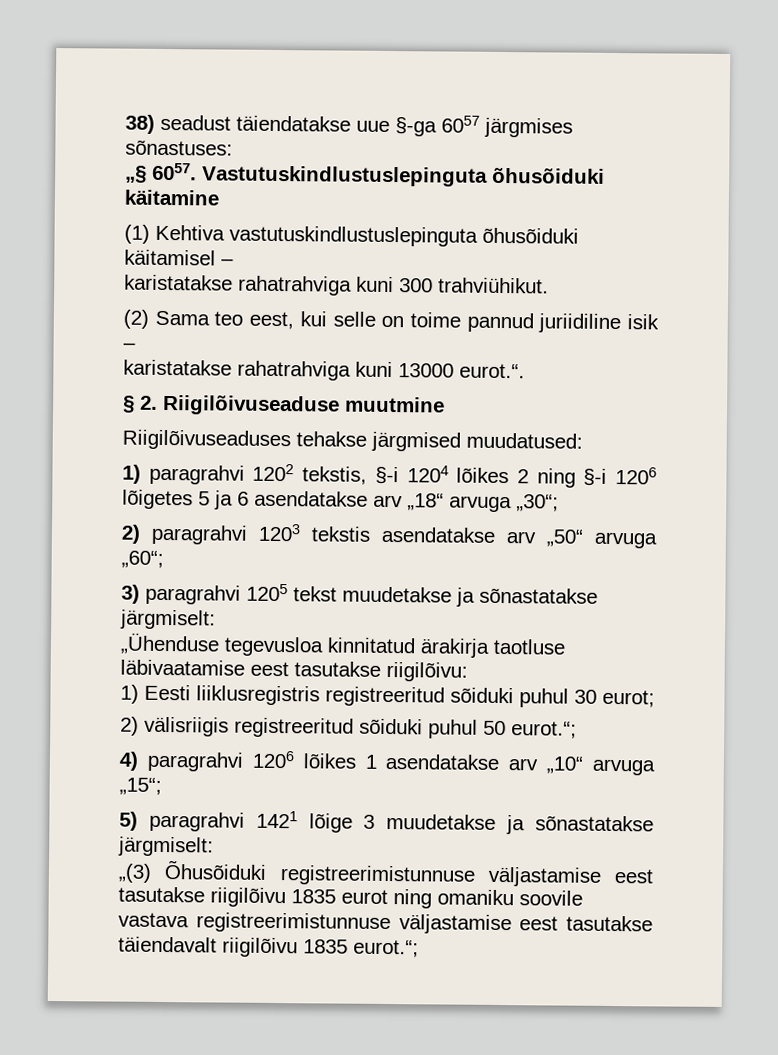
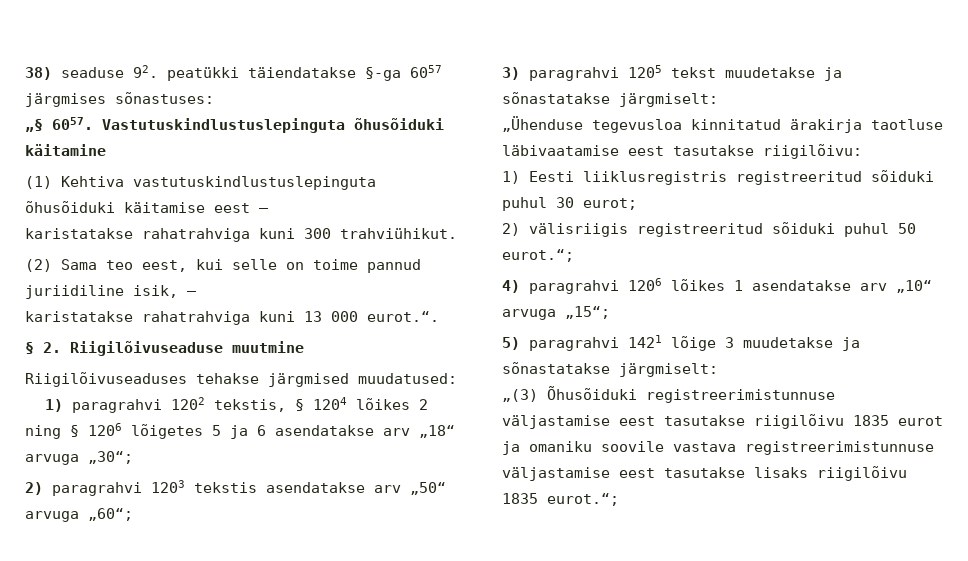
[160,114,390,132] seadust täiendatakse uue -> [61,65,356,81] seaduse 92. peatükki täiendatakse
[124,249,216,266] käitamisel -> [124,202,250,213] käitamise eest
[627,314,659,330] [123,342,136,350] [123,359,454,381] isik – // karistatakse rahatrahviga kuni 13000 -> [133,285,197,298] [25,311,358,325] isik, – // karistatakse rahatrahviga kuni 13 000
[374,466,399,485] §-i -> [295,399,305,411] §
[583,468,608,486] §-i -> [70,425,79,437] §
[393,889,432,909] ning -> [502,441,520,455] ja
[118,936,217,953] täiendavalt -> [754,467,808,478] lisaks

